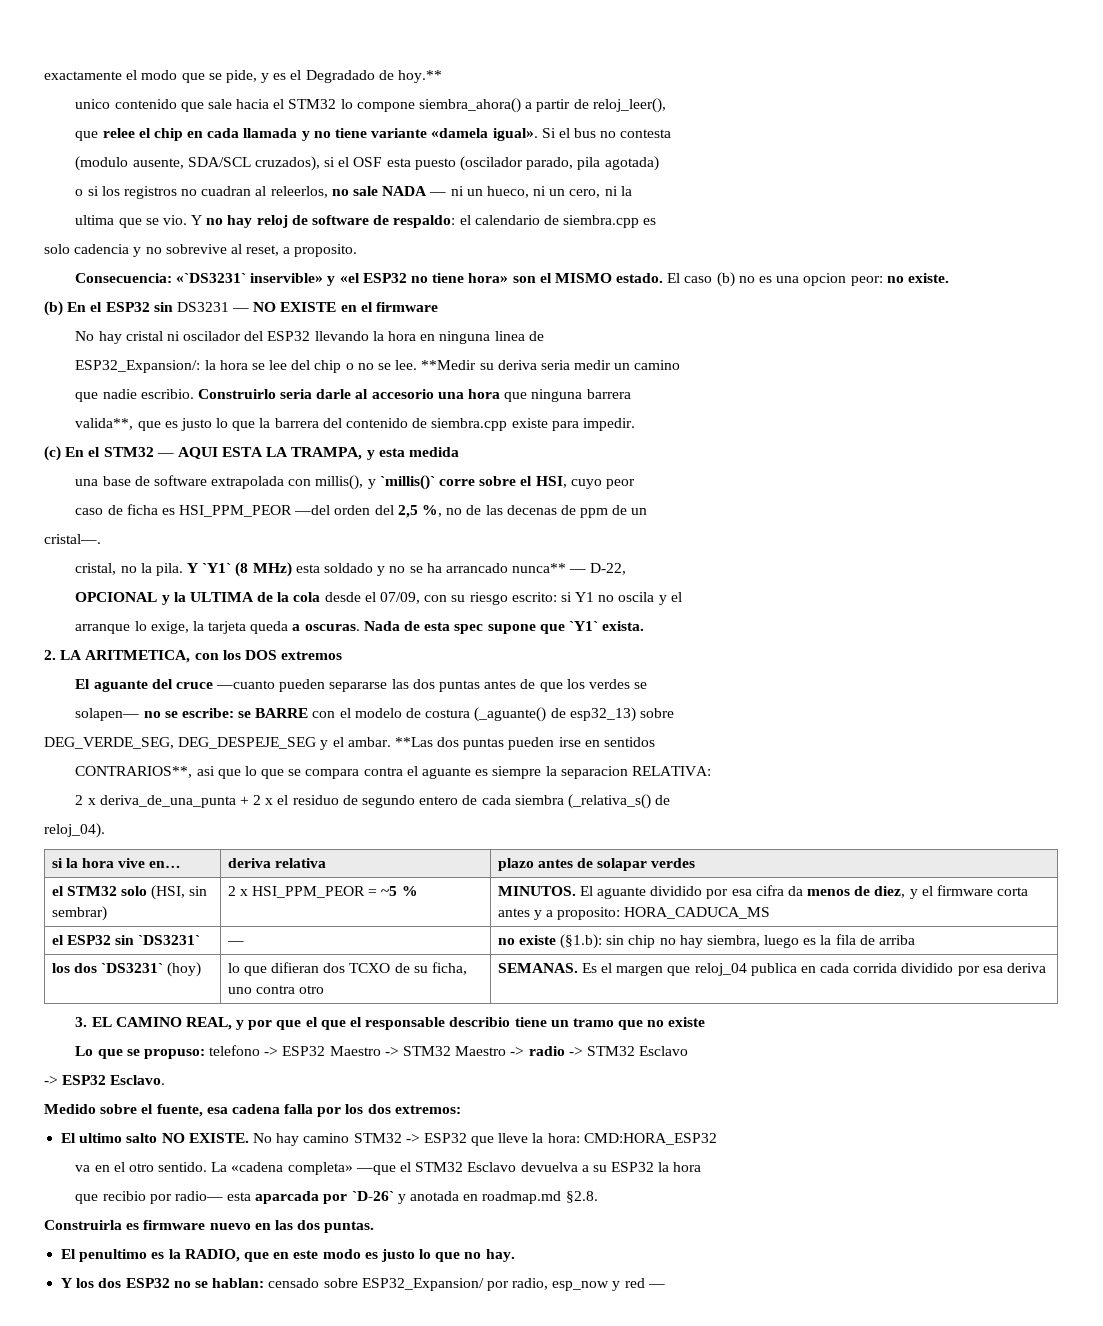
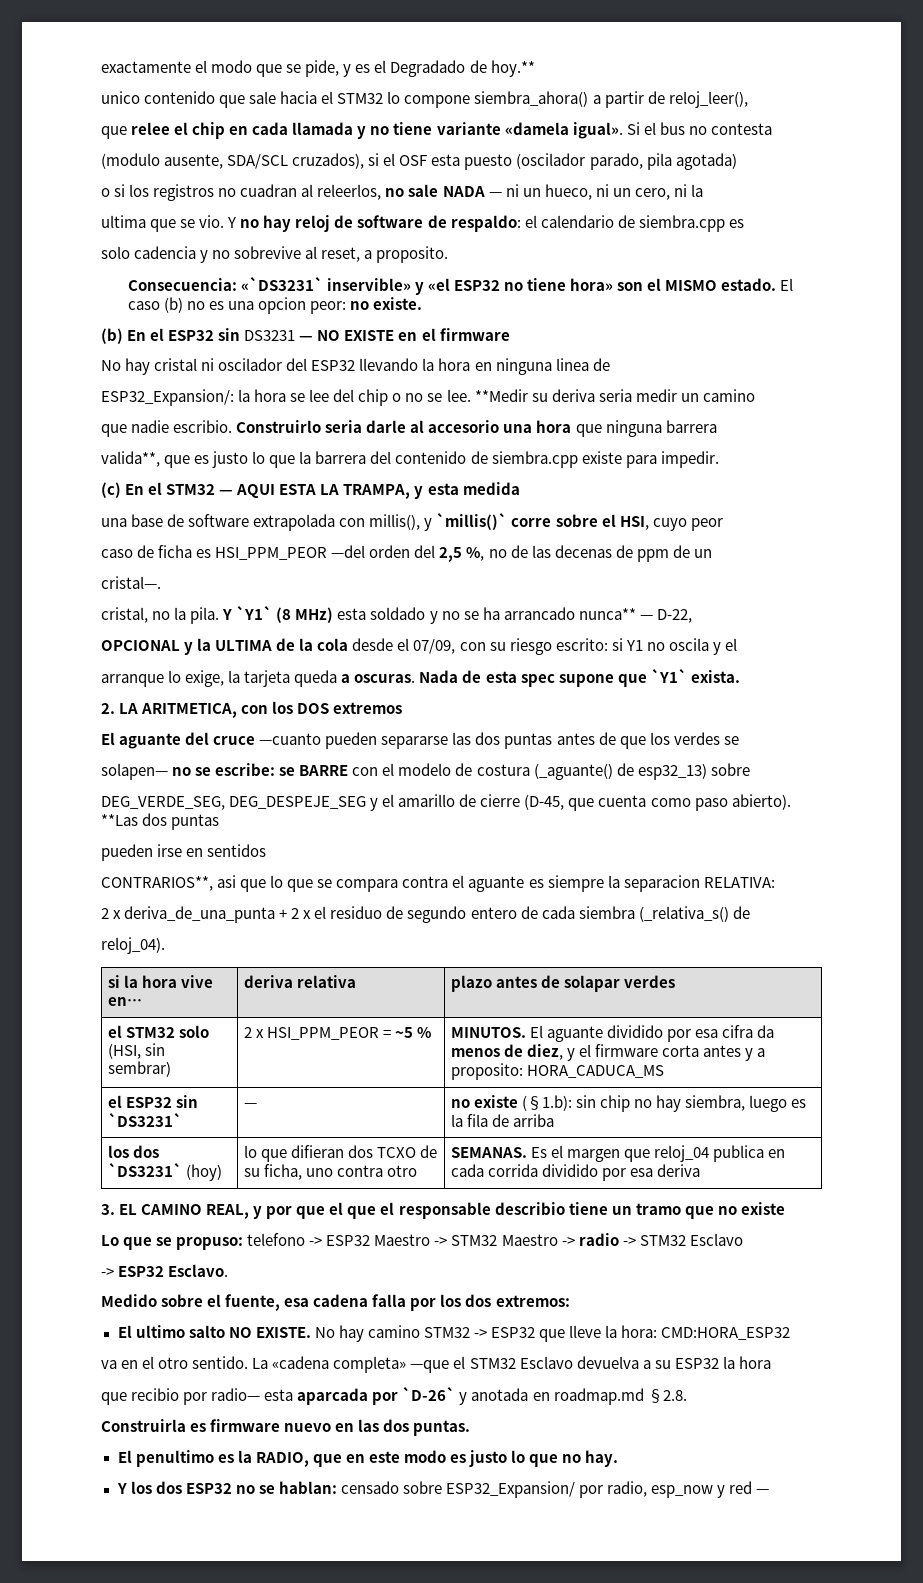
[347,737,391,747] ambar. -> [398,794,791,811] amarillo de cierre (D-45, que cuenta como paso abierto).
(505, 744) none -> (220, 822) //

